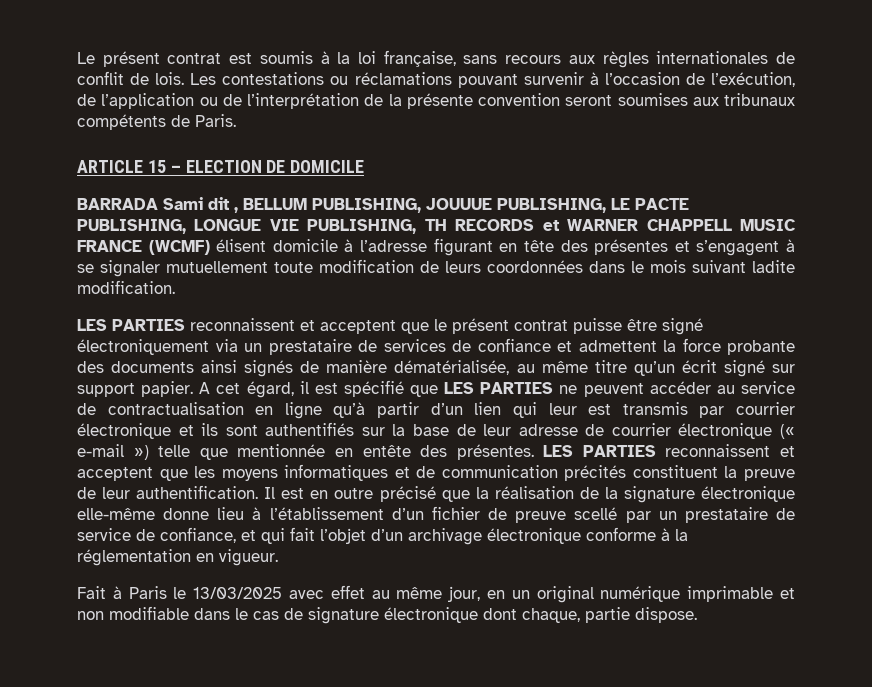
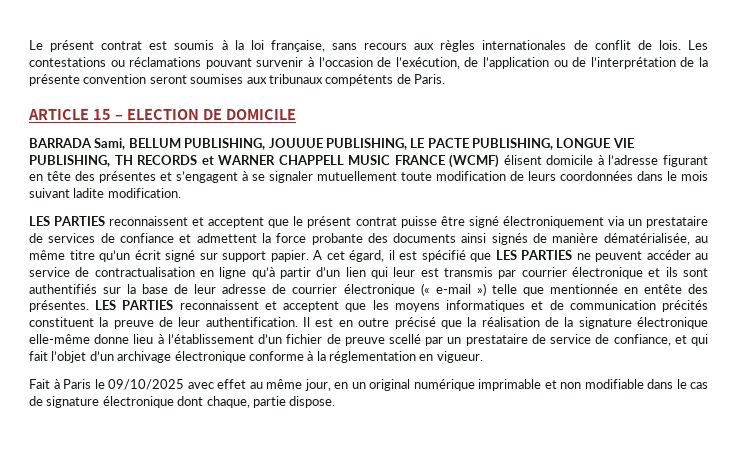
[163,197,238,213] Sami dit , -> [94,138,126,150] Sami,
[193,587,283,599] 13/03/2025 -> [108,379,184,390] 09/10/2025

